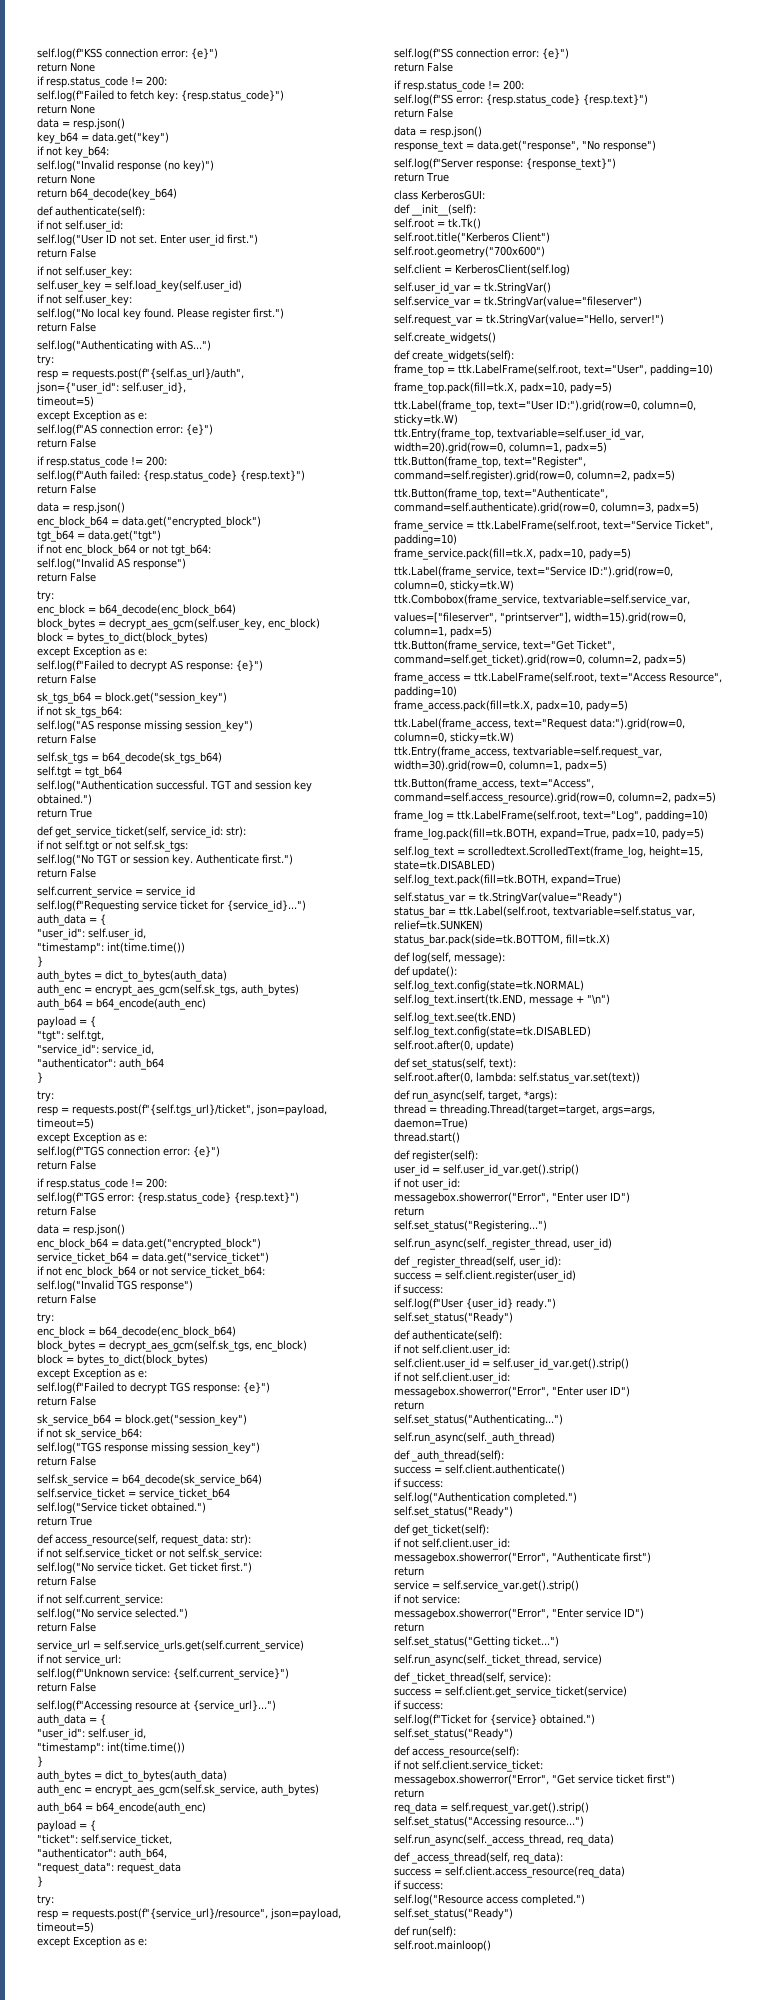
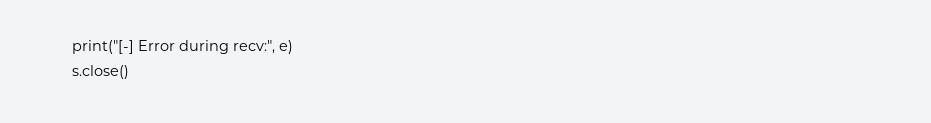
[37,48,218,60] [37,62,95,72] [37,76,167,88] [37,90,284,102] [37,104,95,114] [37,118,125,130] [37,132,169,144] [37,146,109,158] [37,160,214,172] [37,174,95,184] [37,188,177,200] [37,206,145,217] [37,220,123,232] [37,234,258,246] [37,248,96,258] [37,266,132,278] [37,280,242,292] [37,294,132,306] [37,308,284,320] [37,322,96,332] [37,340,211,352] [37,355,54,366] [37,368,244,380] [36,382,186,394] [37,396,94,407] [37,410,147,422] [37,424,213,436] [37,438,96,448] [37,456,167,468] [37,470,305,482] [37,484,96,494] [37,502,125,514] [37,516,261,528] [37,530,161,542] [37,544,211,556] [37,558,186,570] [37,572,96,582] [37,591,54,602] [37,604,236,616] [37,618,320,630] [37,632,208,644] [37,646,147,658] [37,660,263,672] [37,674,96,684] [37,692,227,704] [37,706,122,718] [37,720,253,732] [37,734,96,744] [37,752,222,764] [37,766,122,778] [37,780,312,792] [37,794,92,805] [37,808,92,818] [37,826,246,838] [37,840,188,852] [37,854,293,866] [37,868,96,878] [37,886,195,898] [37,900,306,912] [37,914,106,926] [37,928,146,940] [37,942,185,954] [37,956,43,967] [37,970,227,982] [37,984,299,996] [37,998,206,1010] [37,1016,96,1028] [37,1030,104,1042] [37,1044,154,1056] [37,1058,164,1070] [37,1072,43,1083] [37,1091,54,1102] [37,1104,327,1116] [37,1118,94,1129] [37,1132,147,1144] [37,1146,220,1158] [37,1160,96,1170] [37,1178,167,1190] [37,1192,299,1204] [37,1206,96,1216] [37,1224,125,1236] [37,1238,261,1250] [37,1252,269,1264] [37,1266,265,1278] [37,1280,193,1292] [37,1294,96,1304] [37,1313,54,1324] [37,1326,236,1338] [37,1340,307,1352] [37,1354,208,1366] [37,1368,147,1380] [37,1382,270,1394] [37,1396,96,1406] [37,1414,247,1426] [37,1428,142,1440] [37,1442,260,1454] [37,1456,96,1466] [37,1474,262,1486] [37,1488,230,1500] [37,1502,206,1514] [37,1516,92,1526] [37,1534,251,1546] [37,1548,262,1560] [37,1562,252,1574] [37,1576,96,1586] [37,1594,163,1606] [37,1608,188,1620] [37,1622,96,1632] [37,1640,304,1652] [37,1654,121,1666] [37,1668,289,1680] [37,1682,96,1692] [37,1700,276,1712] [37,1714,106,1726] [37,1728,146,1740] [37,1742,185,1754] [37,1756,43,1767] [37,1770,227,1782] [37,1784,319,1796] [37,1802,206,1814] [37,1820,96,1832] [37,1834,172,1846] [37,1848,167,1860] [37,1862,181,1874] [37,1876,43,1887] [37,1895,54,1906] [37,1908,341,1920] [37,1922,94,1933] [37,1936,147,1948] [394,48,569,60] [394,62,453,72] [394,80,524,92] [394,94,648,106] [394,108,453,118] [394,126,482,138] [394,140,656,152] [394,158,616,170] [394,172,449,182] [394,190,485,200] [394,204,476,216] [394,218,481,229] [394,232,550,243] [394,246,545,258] [394,264,570,276] [394,282,551,294] [394,296,642,308] [394,314,664,326] [394,332,496,344] [394,350,514,362] [394,364,713,376] [394,382,612,394] [394,400,696,412] [394,414,458,426] [394,428,644,440] [394,442,607,454] [394,456,586,468] [394,470,675,482] [394,488,608,500] [394,502,699,514] [394,520,713,532] [394,534,457,546] [394,548,631,560] [394,566,673,578] [394,580,514,592] [394,594,690,606] [394,612,686,624] [394,626,492,638] [394,640,615,652] [394,654,686,666] [394,672,722,684] [394,686,457,698] [394,700,628,712] [394,718,685,730] [394,732,514,744] [394,746,662,758] [394,760,607,772] [394,778,594,790] [394,792,716,804] [394,810,708,822] [394,828,704,840] [394,846,703,858] [394,860,495,871] [394,874,621,886] [394,892,622,904] [394,906,695,918] [394,920,483,931] [394,934,610,946] [394,952,505,964] [394,966,457,978] [394,980,584,992] [394,994,610,1006] [394,1012,516,1024] [394,1026,591,1038] [394,1040,514,1052] [394,1058,516,1070] [394,1072,640,1084] [394,1090,557,1102] [394,1104,655,1116] [394,1118,468,1129] [394,1132,460,1143] [394,1150,478,1162] [394,1164,579,1176] [394,1178,460,1190] [394,1192,630,1204] [394,1207,424,1216] [394,1220,547,1232] [394,1238,612,1250] [394,1256,561,1268] [394,1270,576,1282] [394,1284,443,1294] [394,1298,556,1310] [394,1312,513,1324] [394,1330,502,1341] [394,1344,510,1356] [394,1358,629,1370] [394,1372,510,1384] [394,1386,630,1398] [394,1401,424,1410] [394,1414,563,1426] [394,1432,555,1444] [394,1450,504,1462] [394,1464,565,1475] [394,1478,443,1488] [394,1492,577,1504] [394,1506,513,1518] [394,1524,489,1536] [394,1538,510,1550] [394,1552,651,1564] [394,1567,424,1576] [394,1580,579,1592] [394,1594,460,1604] [394,1608,644,1620] [394,1623,424,1632] [394,1636,559,1648] [394,1654,602,1666] [394,1672,551,1684] [394,1686,627,1698] [394,1700,443,1710] [394,1714,595,1726] [394,1728,513,1740] [394,1746,519,1758] [394,1760,543,1772] [394,1774,675,1786] [394,1789,424,1798] [394,1802,589,1814] [394,1816,584,1828] [394,1834,614,1846] [394,1852,563,1864] [394,1866,625,1878] [394,1880,443,1890] [394,1894,585,1906] [394,1908,513,1920] [394,1926,456,1937] [394,1940,491,1952] self.log(f"KSS connection error: {e}") // return None // if resp.status_code != 200: // self.log(f"Failed to fetch key: {resp.status_code}") // return None // data = resp.json() // key_b64 = data.get("key") // if not key_b64: // self.log("Invalid response (no key)") // return None // return b64_decode(key_b64) // def authenticate(self): // if not self.user_id: // self.log("User ID not set. Enter user_id first.") // return False // if not self.user_key: // self.user_key = self.load_key(self.user_id) // if not self.user_key: // self.log("No local key found. Please register first.") // return False // self.log("Authenticating with AS...") // try: // resp = requests.post(f"{self.as_url}/auth", // json={"user_id": self.user_id}, // timeout=5) // except Exception as e: // self.log(f"AS connection error: {e}") // return False // if resp.status_code != 200: // self.log(f"Auth failed: {resp.status_code} {resp.text}") // return False // data = resp.json() // enc_block_b64 = data.get("encrypted_block") // tgt_b64 = data.get("tgt") // if not enc_block_b64 or not tgt_b64: // self.log("Invalid AS response") // return False // try: // enc_block = b64_decode(enc_block_b64) // block_bytes = decrypt_aes_gcm(self.user_key, enc_block) // block = bytes_to_dict(block_bytes) // except Exception as e: // self.log(f"Failed to decrypt AS response: {e}") // return False // sk_tgs_b64 = block.get("session_key") // if not sk_tgs_b64: // self.log("AS response missing session_key") // return False // self.sk_tgs = b64_decode(sk_tgs_b64) // self.tgt = tgt_b64 // self.log("Authentication successful. TGT and session key obtained.") // return True // def get_service_ticket(self, service_id: str): // if not self.tgt or not self.sk_tgs: // self.log("No TGT or session key. Authenticate first.") // return False // self.current_service = service_id // self.log(f"Requesting service ticket for {service_id}...") // auth_data = { // "user_id": self.user_id, // "timestamp": int(time.time()) // } // auth_bytes = dict_to_bytes(auth_data) // auth_enc = encrypt_aes_gcm(self.sk_tgs, auth_bytes) // auth_b64 = b64_encode(auth_enc) // payload = { // "tgt": self.tgt, // "service_id": service_id, // "authenticator": auth_b64 // } // try: // resp = requests.post(f"{self.tgs_url}/ticket", json=payload, timeout=5) // except Exception as e: // self.log(f"TGS connection error: {e}") // return False // if resp.status_code != 200: // self.log(f"TGS error: {resp.status_code} {resp.text}") // return False // data = resp.json() // enc_block_b64 = data.get("encrypted_block") // service_ticket_b64 = data.get("service_ticket") // if not enc_block_b64 or not service_ticket_b64: // self.log("Invalid TGS response") // return False // try: // enc_block = b64_decode(enc_block_b64) // block_bytes = decrypt_aes_gcm(self.sk_tgs, enc_block) // block = bytes_to_dict(block_bytes) // except Exception as e: // self.log(f"Failed to decrypt TGS response: {e}") // return False // sk_service_b64 = block.get("session_key") // if not sk_service_b64: // self.log("TGS response missing session_key") // return False // self.sk_service = b64_decode(sk_service_b64) // self.service_ticket = service_ticket_b64 // self.log("Service ticket obtained.") // return True // def access_resource(self, request_data: str): // if not self.service_ticket or not self.sk_service: // self.log("No service ticket. Get ticket first.") // return False // if not self.current_service: // self.log("No service selected.") // return False // service_url = self.service_urls.get(self.current_service) // if not service_url: // self.log(f"Unknown service: {self.current_service}") // return False // self.log(f"Accessing resource at {service_url}...") // auth_data = { // "user_id": self.user_id, // "timestamp": int(time.time()) // } // auth_bytes = dict_to_bytes(auth_data) // auth_enc = encrypt_aes_gcm(self.sk_service, auth_bytes) // auth_b64 = b64_encode(auth_enc) // payload = { // "ticket": self.service_ticket, // "authenticator": auth_b64, // "request_data": request_data // } // try: // resp = requests.post(f"{service_url}/resource", json=payload, timeout=5) // except Exception as e: // self.log(f"SS connection error: {e}") // return False // if resp.status_code != 200: // self.log(f"SS error: {resp.status_code} {resp.text}") // return False // data = resp.json() // response_text = data.get("response", "No response") // self.log(f"Server response: {response_text}") // return True // class KerberosGUI: // def __init__(self): // self.root = tk.Tk() // self.root.title("Kerberos Client") // self.root.geometry("700x600") // self.client = KerberosClient(self.log) // self.user_id_var = tk.StringVar() // self.service_var = tk.StringVar(value="fileserver") // self.request_var = tk.StringVar(value="Hello, server!") // self.create_widgets() // def create_widgets(self): // frame_top = ttk.LabelFrame(self.root, text="User", padding=10) // frame_top.pack(fill=tk.X, padx=10, pady=5) // ttk.Label(frame_top, text="User ID:").grid(row=0, column=0, sticky=tk.W) // ttk.Entry(frame_top, textvariable=self.user_id_var, width=20).grid(row=0, column=1, padx=5) // ttk.Button(frame_top, text="Register", command=self.register).grid(row=0, column=2, padx=5) // ttk.Button(frame_top, text="Authenticate", command=self.authenticate).grid(row=0, column=3, padx=5) // frame_service = ttk.LabelFrame(self.root, text="Service Ticket", padding=10) // frame_service.pack(fill=tk.X, padx=10, pady=5) // ttk.Label(frame_service, text="Service ID:").grid(row=0, column=0, sticky=tk.W) // ttk.Combobox(frame_service, textvariable=self.service_var, // values=["fileserver", "printserver"], width=15).grid(row=0, column=1, padx=5) // ttk.Button(frame_service, text="Get Ticket", command=self.get_ticket).grid(row=0, column=2, padx=5) // frame_access = ttk.LabelFrame(self.root, text="Access Resource", padding=10) // frame_access.pack(fill=tk.X, padx=10, pady=5) // ttk.Label(frame_access, text="Request data:").grid(row=0, column=0, sticky=tk.W) // ttk.Entry(frame_access, textvariable=self.request_var, width=30).grid(row=0, column=1, padx=5) // ttk.Button(frame_access, text="Access", command=self.access_resource).grid(row=0, column=2, padx=5) // frame_log = ttk.LabelFrame(self.root, text="Log", padding=10) // frame_log.pack(fill=tk.BOTH, expand=True, padx=10, pady=5) // self.log_text = scrolledtext.ScrolledText(frame_log, height=15, state=tk.DISABLED) // self.log_text.pack(fill=tk.BOTH, expand=True) // self.status_var = tk.StringVar(value="Ready") // status_bar = ttk.Label(self.root, textvariable=self.status_var, relief=tk.SUNKEN) // status_bar.pack(side=tk.BOTTOM, fill=tk.X) // def log(self, message): // def update(): // self.log_text.config(state=tk.NORMAL) // self.log_text.insert(tk.END, message + "\n") // self.log_text.see(tk.END) // self.log_text.config(state=tk.DISABLED) // self.root.after(0, update) // def set_status(self, text): // self.root.after(0, lambda: self.status_var.set(text)) // def run_async(self, target, *args): // thread = threading.Thread(target=target, args=args, daemon=True) // thread.start() // def register(self): // user_id = self.user_id_var.get().strip() // if not user_id: // messagebox.showerror("Error", "Enter user ID") // return // self.set_status("Registering...") // self.run_async(self._register_thread, user_id) // def _register_thread(self, user_id): // success = self.client.register(user_id) // if success: // self.log(f"User {user_id} ready.") // self.set_status("Ready") // def authenticate(self): // if not self.client.user_id: // self.client.user_id = self.user_id_var.get().strip() // if not self.client.user_id: // messagebox.showerror("Error", "Enter user ID") // return // self.set_status("Authenticating...") // self.run_async(self._auth_thread) // def _auth_thread(self): // success = self.client.authenticate() // if success: // self.log("Authentication completed.") // self.set_status("Ready") // def get_ticket(self): // if not self.client.user_id: // messagebox.showerror("Error", "Authenticate first") // return // service = self.service_var.get().strip() // if not service: // messagebox.showerror("Error", "Enter service ID") // return // self.set_status("Getting ticket...") // self.run_async(self._ticket_thread, service) // def _ticket_thread(self, service): // success = self.client.get_service_ticket(service) // if success: // self.log(f"Ticket for {service} obtained.") // self.set_status("Ready") // def access_resource(self): // if not self.client.service_ticket: // messagebox.showerror("Error", "Get service ticket first") // return // req_data = self.request_var.get().strip() // self.set_status("Accessing resource...") // self.run_async(self._access_thread, req_data) // def _access_thread(self, req_data): // success = self.client.access_resource(req_data) // if success: // self.log("Resource access completed.") // self.set_status("Ready") // def run(self): // self.root.mainloop() -> [72,40,293,54] [72,65,129,79] print("[-] Error during recv:", e) // s.close()

